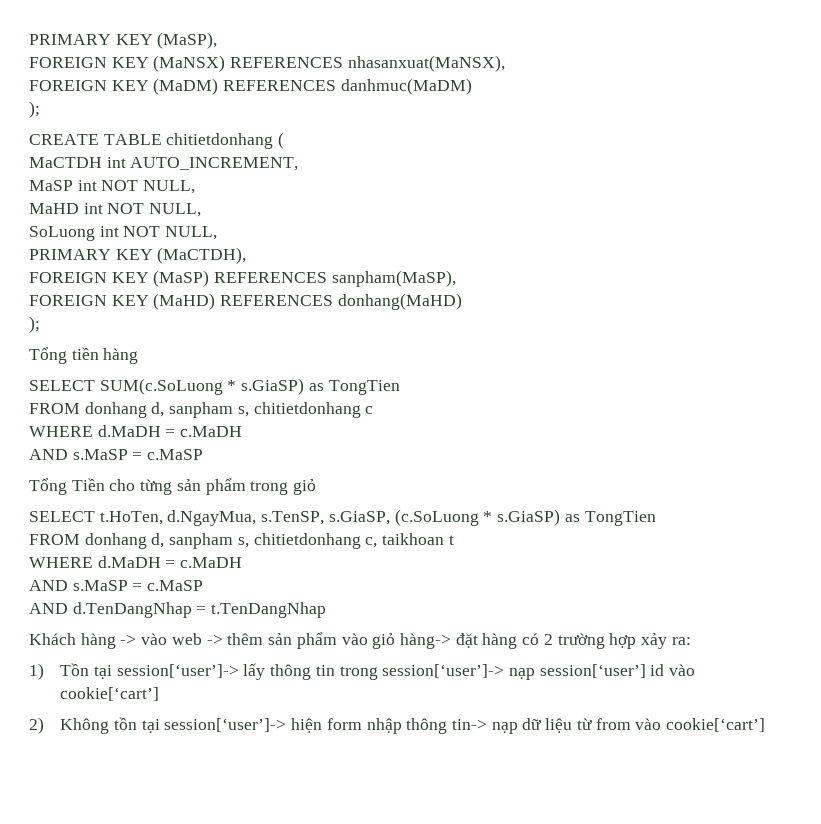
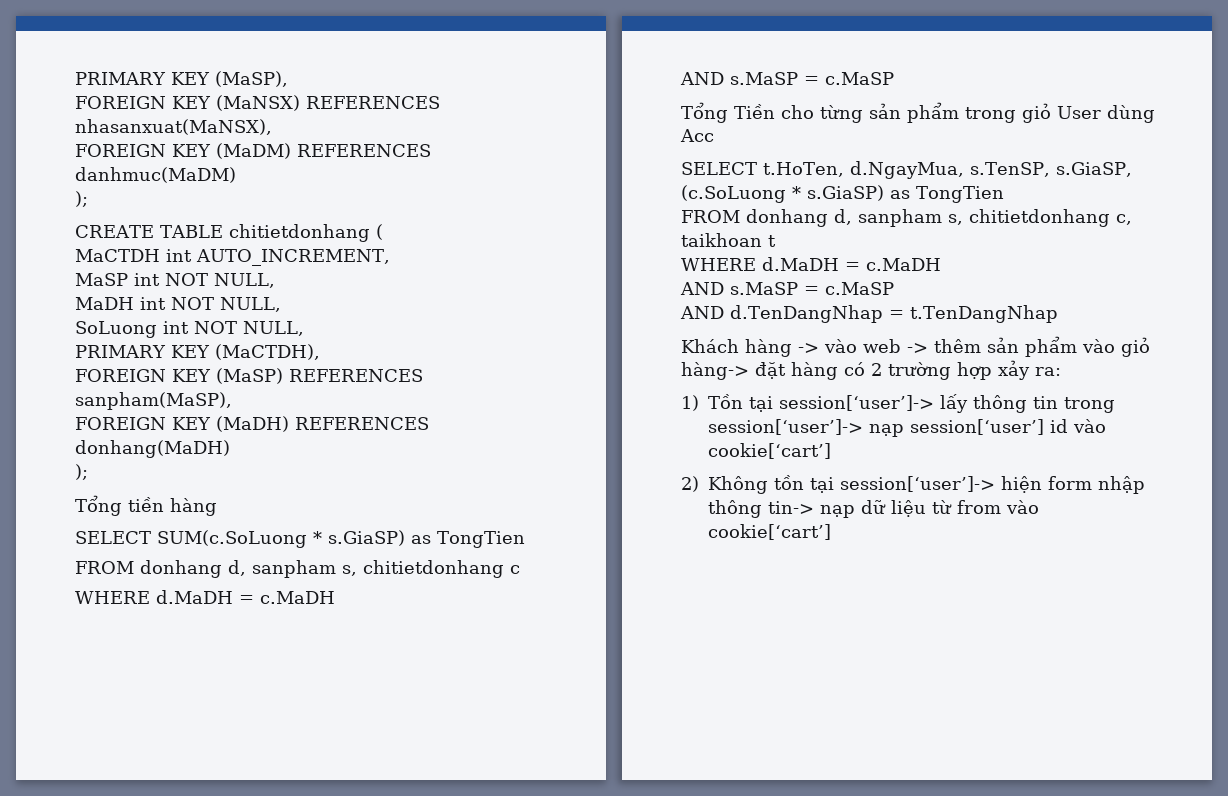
[29,203,79,214] MaHD -> [75,297,134,310] MaDH
[153,293,462,310] (MaHD) REFERENCES donhang(MaHD) -> [216,416,429,432] [75,440,230,458] (MaDH) REFERENCES donhang(MaDH)
(317, 487) none -> [1057,105,1155,123] [680,129,714,142] User dùng Acc

